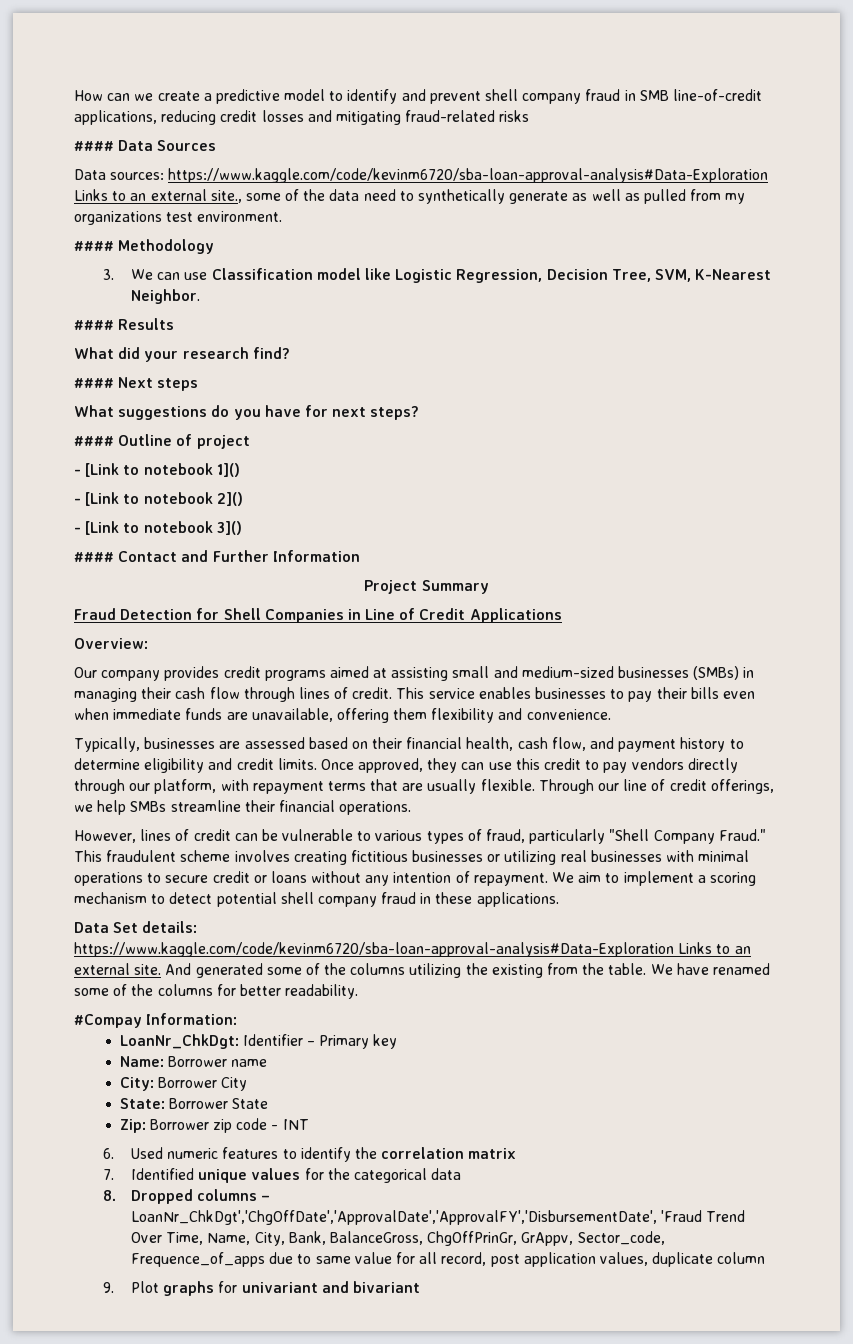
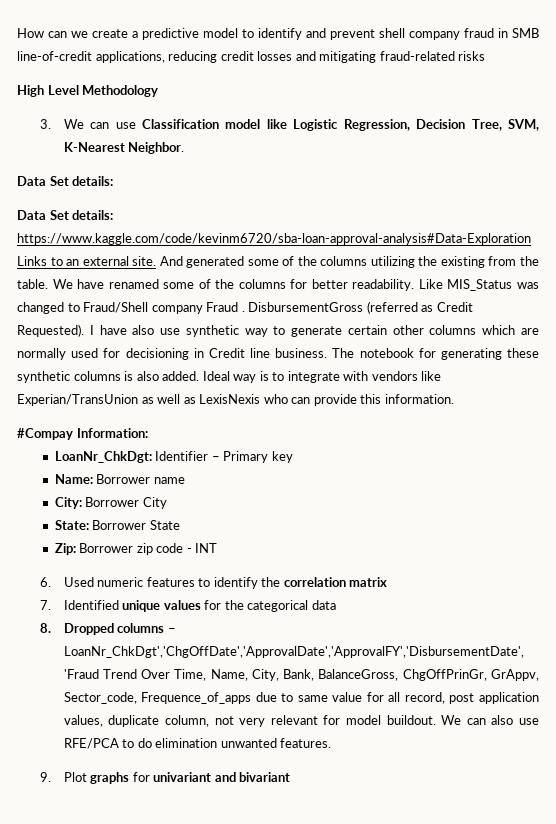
[74,140,217,151] [74,168,769,183] [74,189,746,204] [74,211,283,225] [74,241,114,251] #### Data Sources // Data sources: https://www.kaggle.com/code/kevinm6720/sba-loan-approval-analysis#Data-Exploration Links to an external site., some of the data need to synthetically generate as well as pulled from my organizations test environment. // #### -> [17,85,79,97] High Level
[74,318,175,330] [74,347,290,362] [74,377,199,391] [74,405,420,420] [74,434,250,449] [74,463,240,477] [74,492,243,506] [74,521,242,535] [74,550,360,562] [364,580,489,594] [74,608,562,623] [74,638,148,649] [74,666,755,681] [74,687,755,702] [74,708,611,723] [74,737,744,752] [74,758,738,773] [74,779,774,794] [74,800,412,815] [74,829,766,844] [74,850,750,865] [74,871,756,886] [74,892,559,907] #### Results // What did your research find? // #### Next steps // What suggestions do you have for next steps? // #### Outline of project // - [Link to notebook 1]() // - [Link to notebook 2]() // - [Link to notebook 3]() // #### Contact and Further Information // Project Summary // Fraud Detection for Shell Companies in Line of Credit Applications // Overview: // Our company provides credit programs aimed at assisting small and medium-sized businesses (SMBs) in managing their cash flow through lines of credit. This service enables businesses to pay their bills even when immediate funds are unavailable, offering them flexibility and convenience. // Typically, businesses are assessed based on their financial health, cash flow, and payment history to determine eligibility and credit limits. Once approved, they can use this credit to pay vendors directly through our platform, with repayment terms that are usually flexible. Through our line of credit offerings, we help SMBs streamline their financial operations. // However, lines of credit can be vulnerable to various types of fraud, particularly "Shell Company Fraud." This fraudulent scheme involves creating fictitious businesses or utilizing real businesses with minimal operations to secure credit or loans without any intention of repayment. We aim to implement a scoring mechanism to detect potential shell company fraud in these applications. -> [17,176,114,186] Data Set details:
(359, 991) none -> [418,279,540,291] [17,301,473,314] [17,324,539,337] [17,348,539,360] [17,371,442,383] [17,394,454,406] Like MIS_Status was changed to Fraud/Shell company Fraud . DisbursementGross (referred as Credit Requested). I have also use synthetic way to generate certain other columns which are normally used for decisioning in Credit line business. The notebook for generating these synthetic columns is also added. Ideal way is to integrate with vendors like Experian/TransUnion as well as LexisNexis who can provide this information.
[717,1252,766,1264] column -> [164,715,539,727] [63,738,332,749] column, not very relevant for model buildout. We can also use RFE/PCA to do elimination unwanted features.

